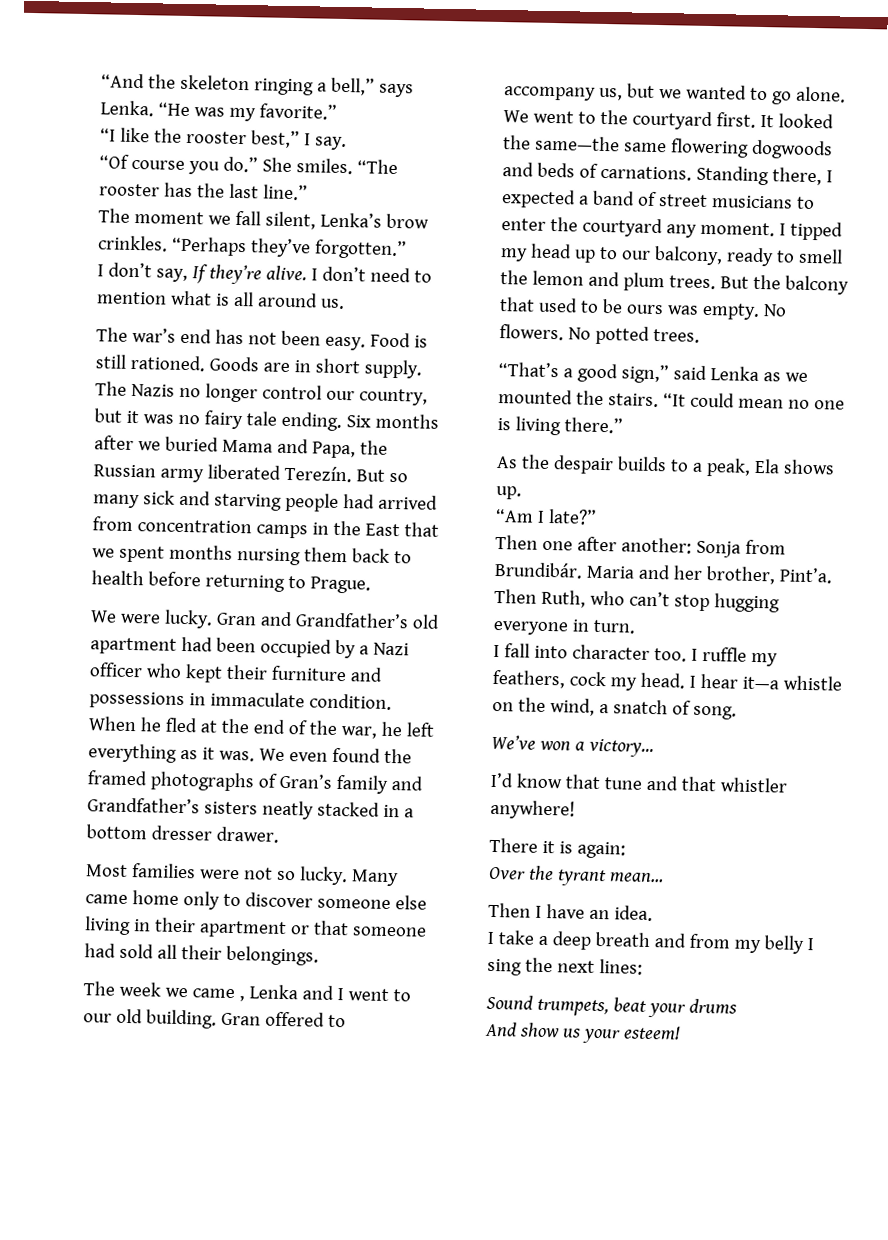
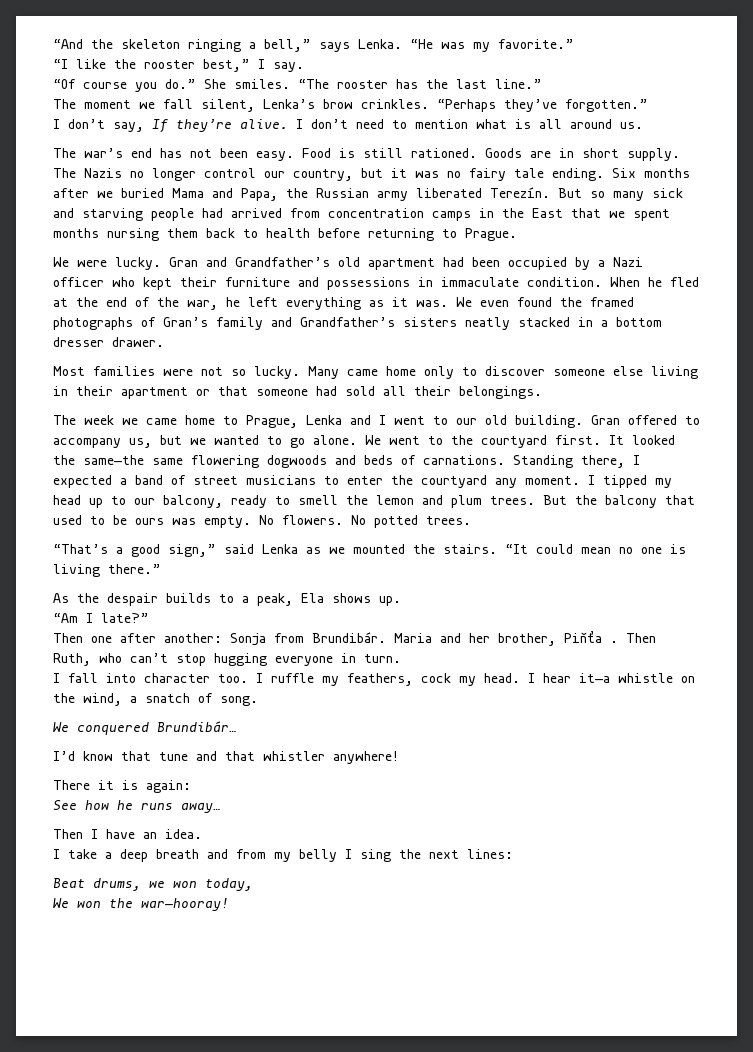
[238,995,245,1002] , -> [185,415,298,428] home to Prague,
[778,567,833,584] Pint’a. -> [564,631,618,643] Piňťa .
[491,734,654,758] We’ve won a victory… -> [53,721,237,735] We conquered Brundibár…
[489,865,664,887] Over the tyrant mean… -> [53,800,221,813] See how he runs away…
[486,994,737,1018] [485,1021,681,1044] Sound trumpets, beat your drums // And show us your esteem! -> [53,878,253,891] [53,898,229,911] Beat drums, we won today, // We won the war—hooray!

